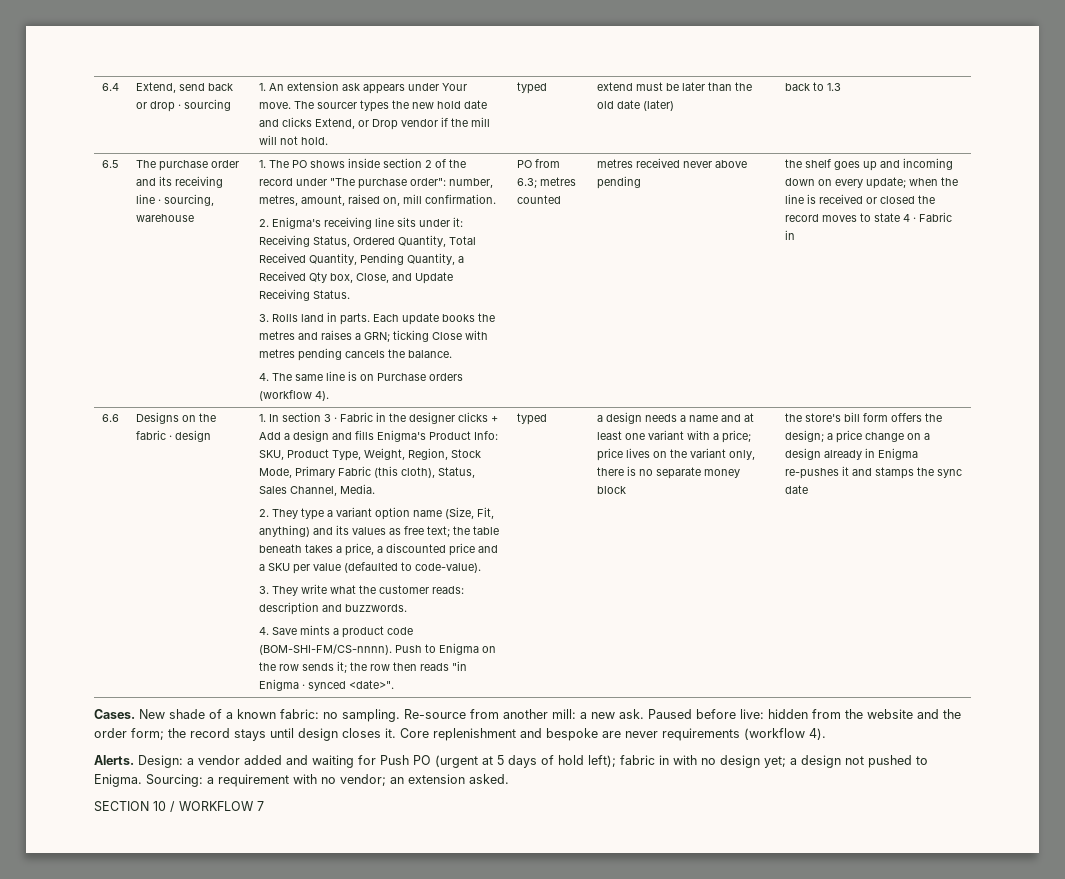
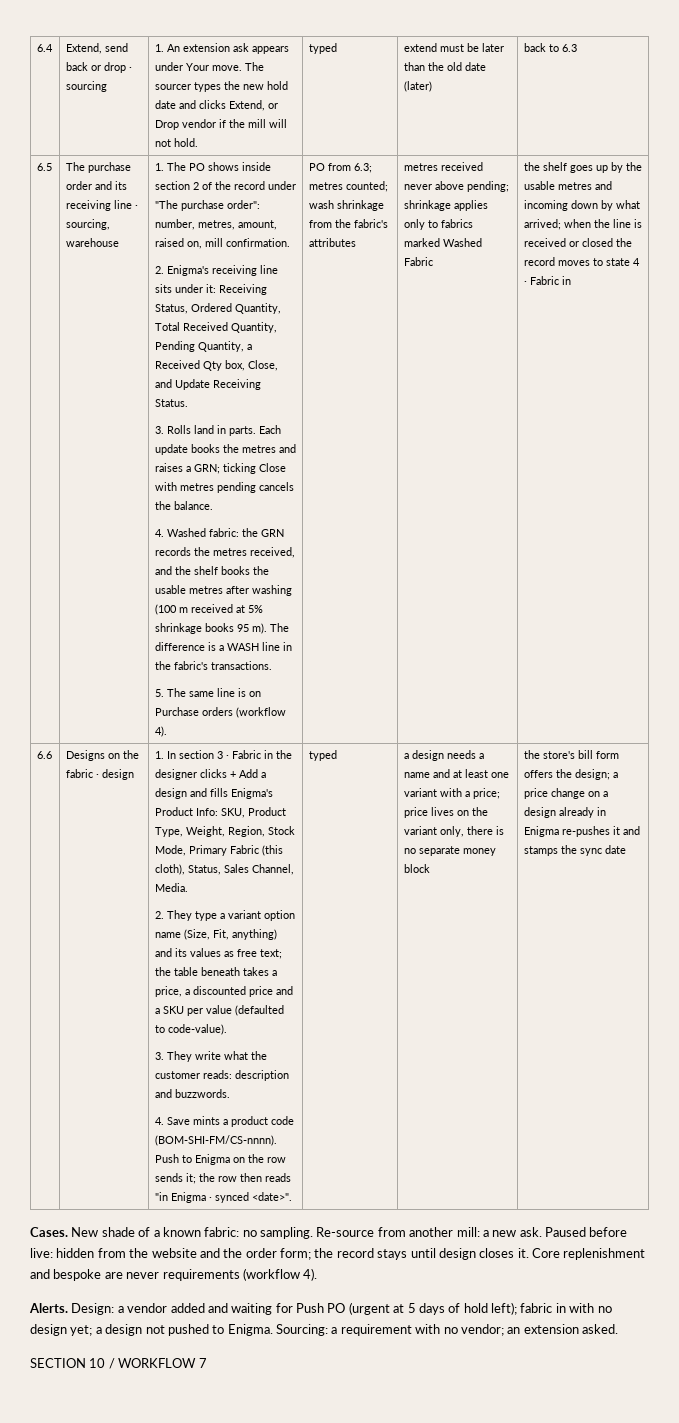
[827,83,842,91] 1.3 -> [561,44,577,52] 6.3
(270, 377) none -> [166,528,284,537] [154,547,295,558] [154,566,269,575] [154,585,292,596] [154,604,263,615] [154,623,289,634] [154,642,292,651] [154,661,272,670] [154,689,164,697] Washed fabric: the GRN records the metres received, and the shelf books the usable metres after washing (100 m received at 5% shrinkage books 95 m). The difference is a WASH line in the fabric's transactions. // 5.
[517,195,562,204] [597,158,748,168] [597,176,642,189] [785,158,954,171] [785,177,907,189] counted | metres received never above pending | the shelf goes up and incoming down on every update; -> [345,181,388,192] [308,200,384,211] [308,219,388,228] [308,238,356,247] [403,162,483,171] [403,181,509,192] [403,200,488,211] [403,219,473,230] [403,238,482,247] [403,257,433,266] [523,162,642,173] [523,181,612,190] [523,200,640,211] [523,219,561,230] counted; wash shrinkage from the fabric's attributes | metres received never above pending; shrinkage applies only to fabrics marked Washed Fabric | the shelf goes up by the usable metres and incoming down by what arrived;

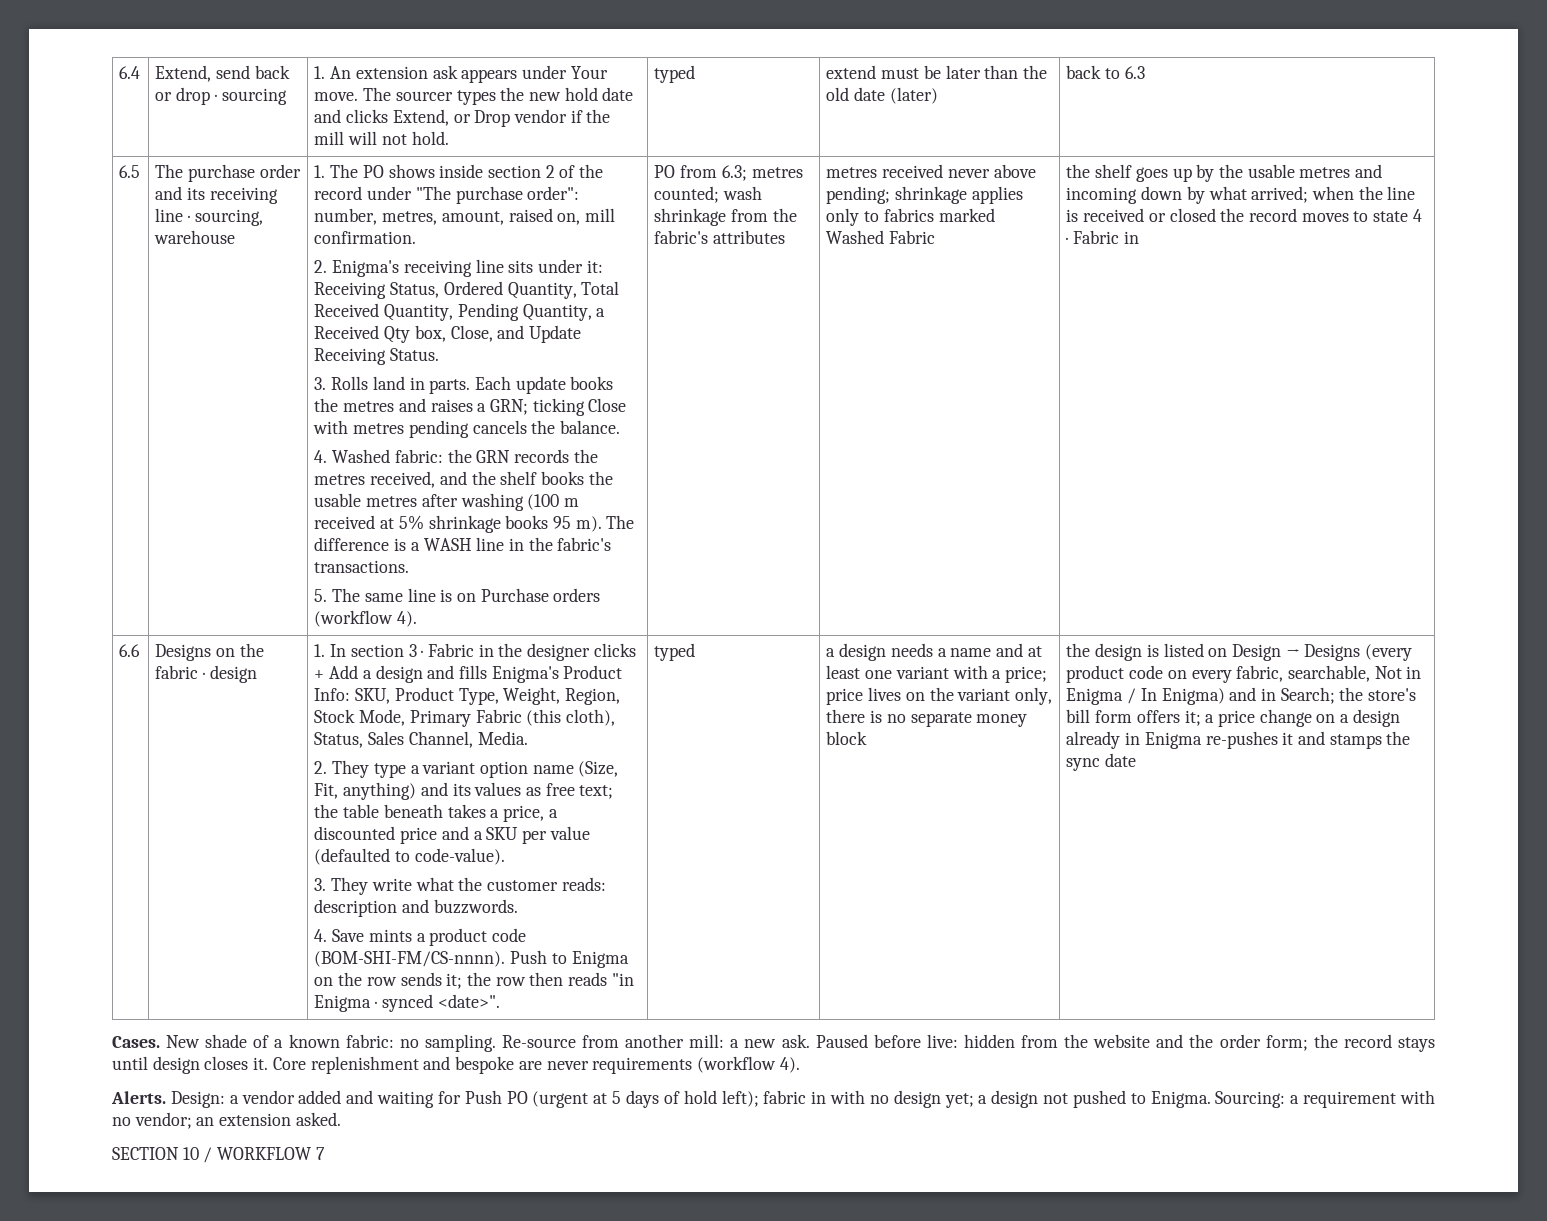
(540, 754) none -> [1095,643,1413,661] [1066,665,1422,683] [1066,687,1364,705] design is listed on Design → Designs (every product code on every fabric, searchable, Not in Enigma / In Enigma) and in Search; the
[555,769,610,780] the design; -> [1184,710,1201,726] it;

